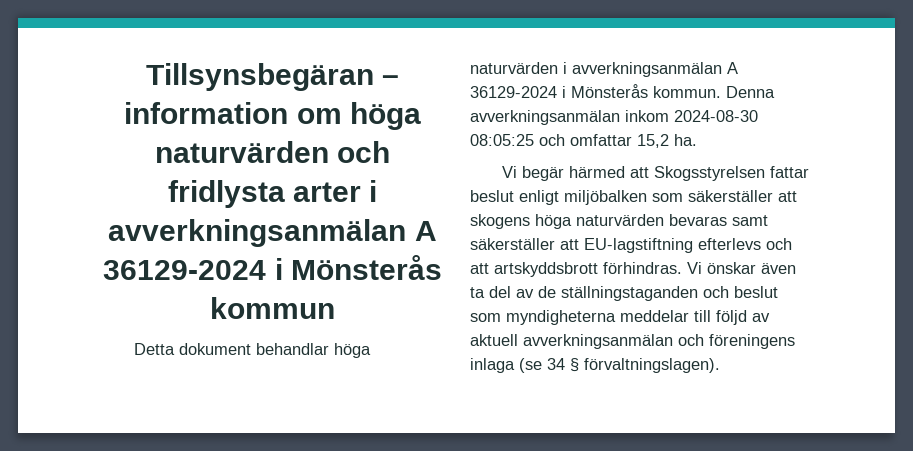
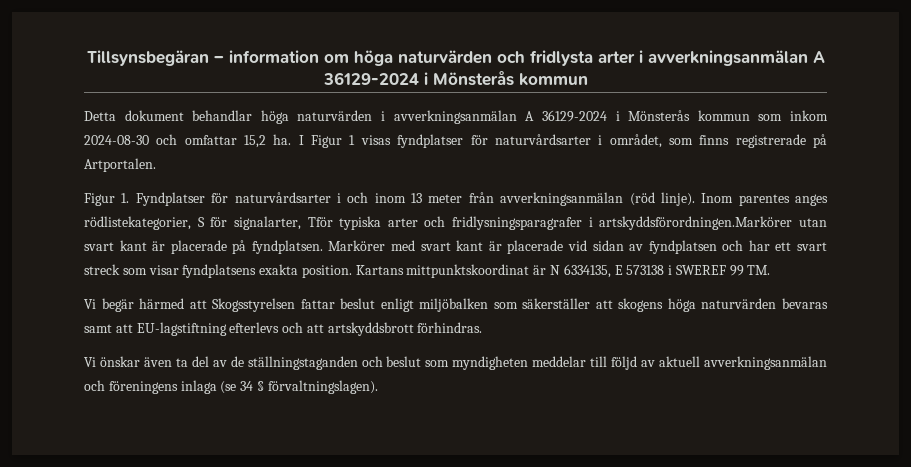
[653,86,775,98] [470,110,620,125] kommun. Denna avverkningsanmälan -> [697,110,783,121] kommun som
[470,134,534,146] 08:05:25 -> (149, 140) none
(697, 140) none -> [298,134,828,148] [84,158,156,172] [84,192,828,206] [84,216,827,230] [84,240,827,254] [84,264,771,278] I Figur 1 visas fyndplatser för naturvårdsarter i området, som finns registrerade på Artportalen. // Figur 1. Fyndplatser för naturvårdsarter i och inom 13 meter från avverkningsanmälan (röd linje). Inom parentes anges rödlistekategorier, S för signalarter, Tför typiska arter och fridlysningsparagrafer i artskyddsförordningen.Markörer utan svart kant är placerade på fyndplatsen. Markörer med svart kant är placerade vid sidan av fyndplatsen och har ett svart streck som visar fyndplatsens exakta position. Kartans mittpunktskoordinat är N 6334135, E 573138 i SWEREF 99 TM.
[470,238,555,250] säkerställer -> (112, 328) none
(682, 268) none -> (483, 327) //
[506,310,616,325] myndigheterna -> [452,356,529,370] myndigheten

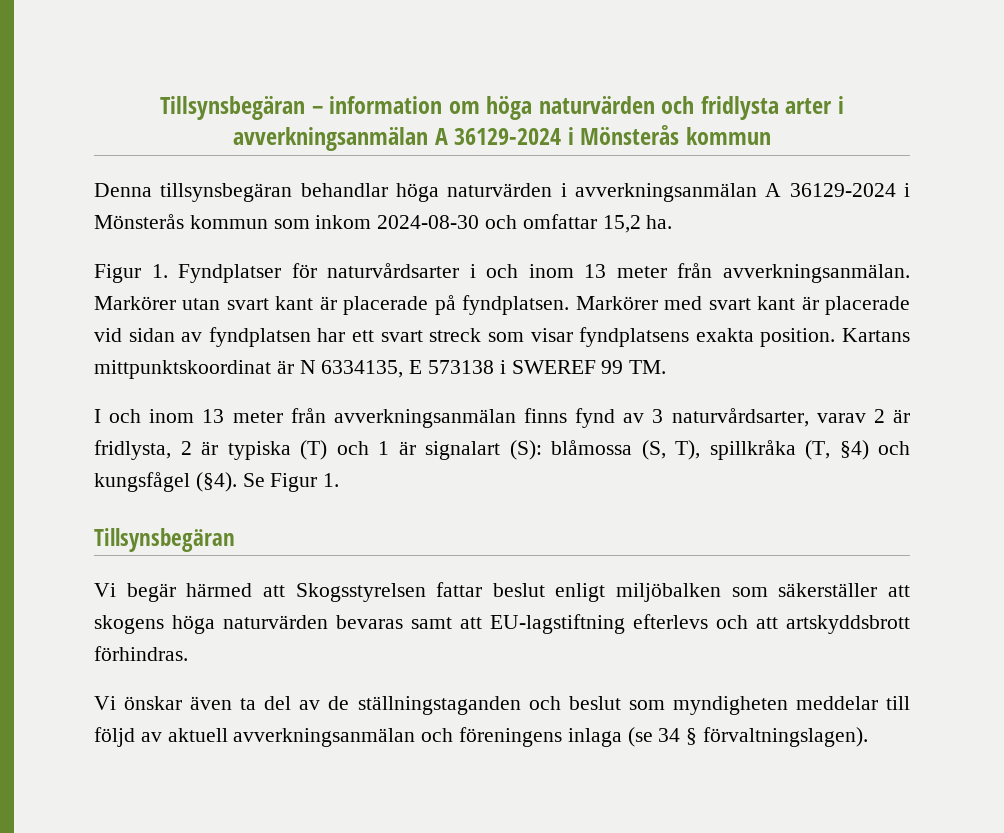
[84,110,184,121] Detta dokument -> [94,183,293,202] Denna tillsynsbegäran
[298,134,828,148] [84,158,156,172] I Figur 1 visas fyndplatser för naturvårdsarter i området, som finns registrerade på Artportalen. -> (673, 222) none
[500,192,828,206] [84,216,793,230] avverkningsanmälan (röd linje). Inom parentes anges rödlistekategorier, S för signalarter, Tför typiska arter och fridlysningsparagrafer i artskyddsförordningen.Markörer -> [722,264,910,283] [94,296,176,310] avverkningsanmälan. Markörer
[722,240,744,251] och -> (311, 337) none
(771, 270) none -> [94,408,910,428] [94,440,910,460] [94,472,340,492] [94,528,235,552] // I och inom 13 meter från avverkningsanmälan finns fynd av 3 naturvårdsarter, varav 2 är fridlysta, 2 är typiska (T) och 1 är signalart (S): blåmossa (S, T), spillkråka (T, §4) och kungsfågel (§4). Se Figur 1. // Tillsynsbegäran

